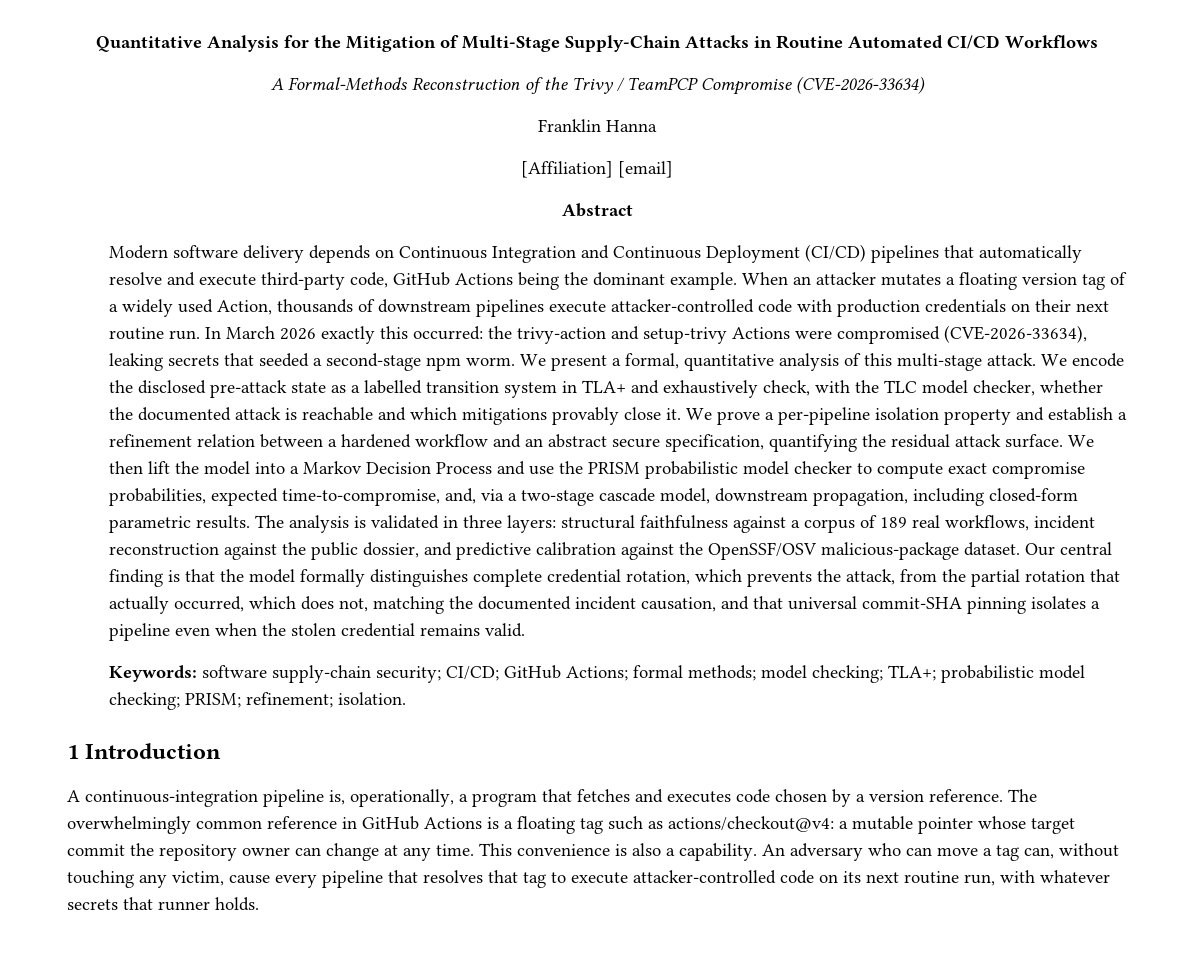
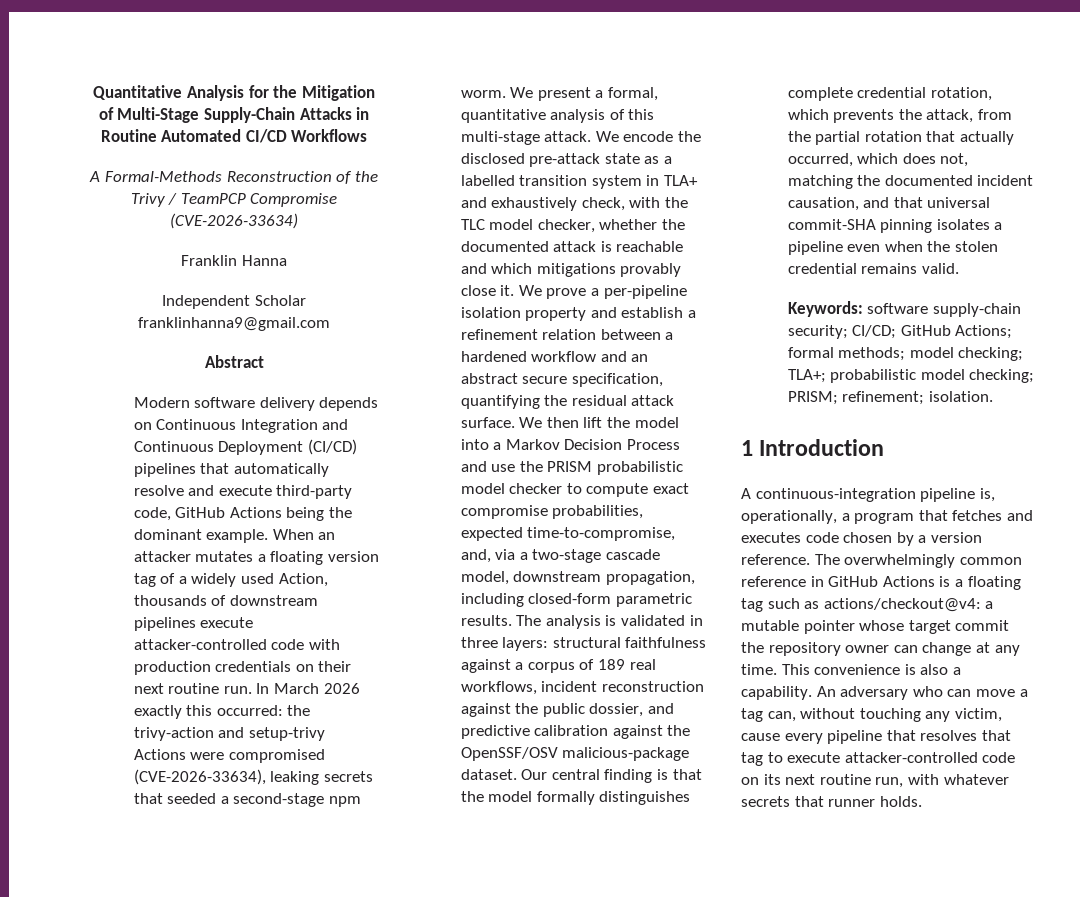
[521,161,673,178] [Affiliation] [email] -> [162,295,306,309] [138,317,330,331] Independent Scholar franklinhanna9@gmail.com

